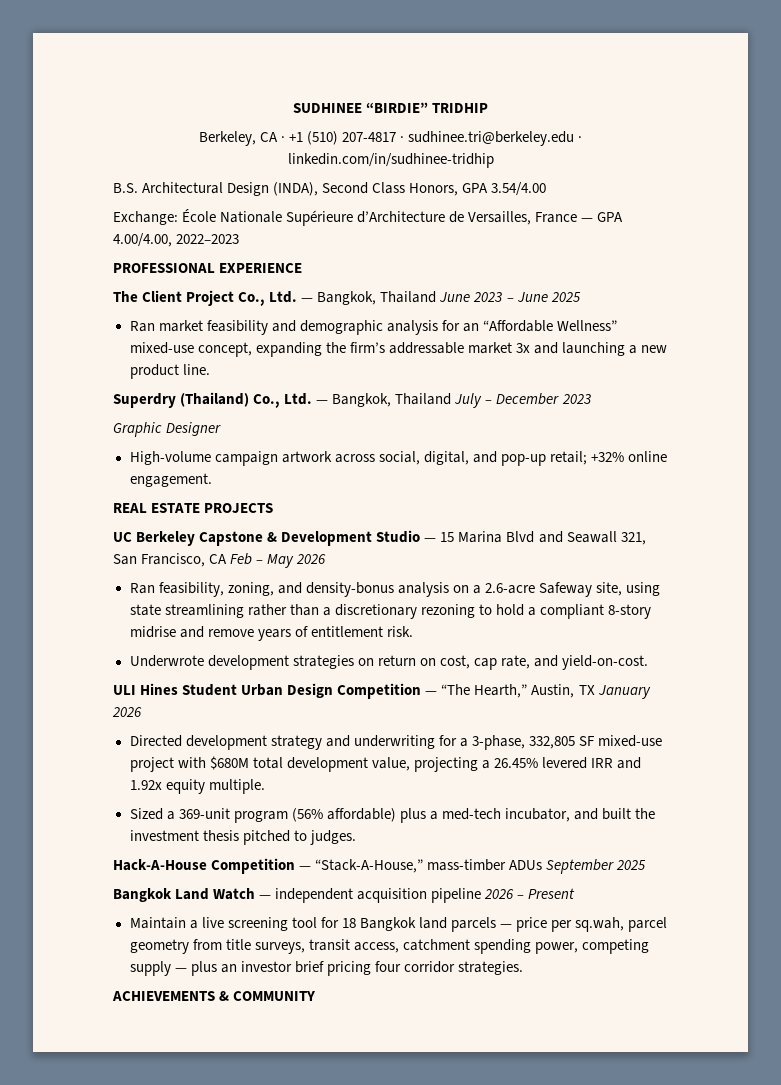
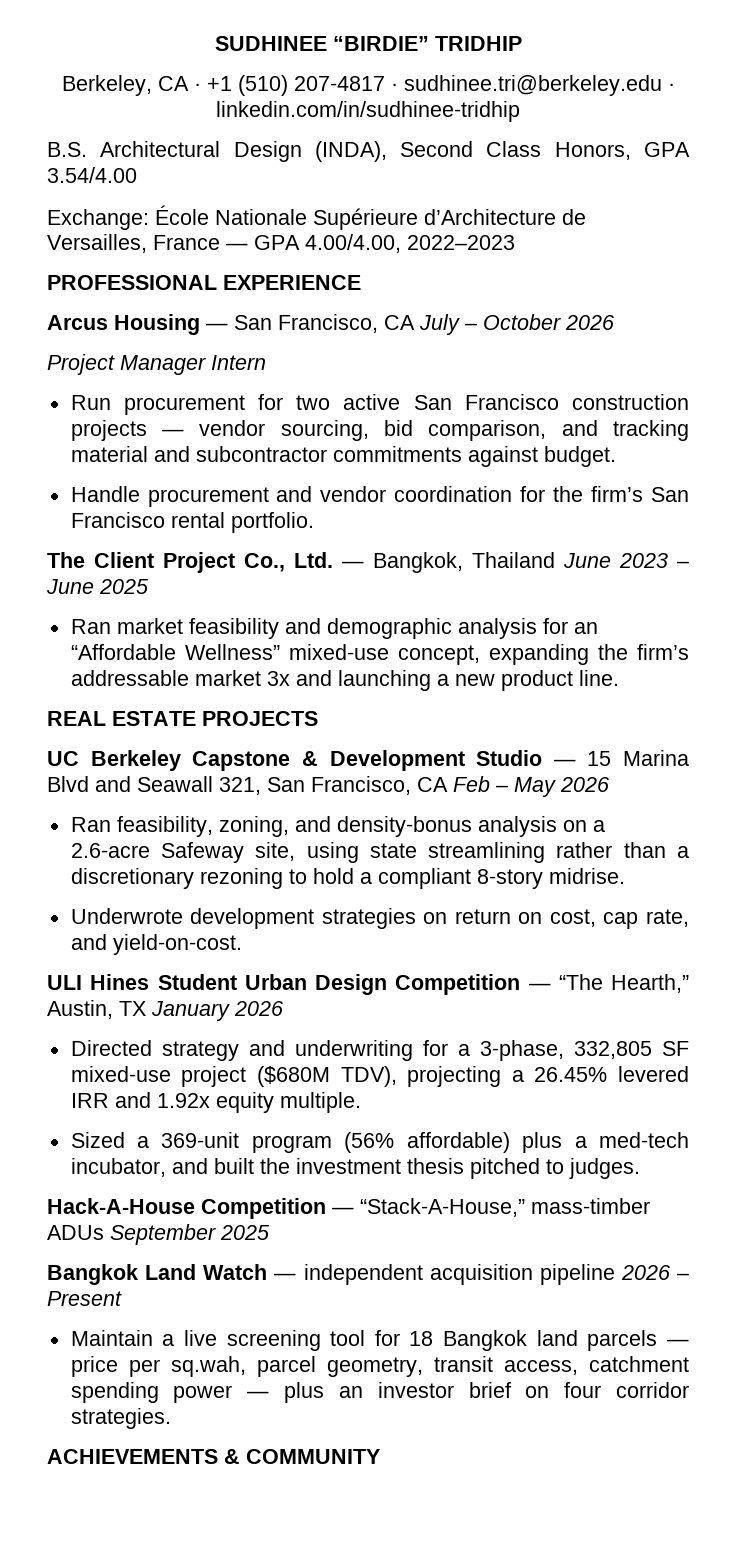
(303, 268) none -> [47,314,614,335] [47,354,266,375] [70,394,689,415] [70,420,689,441] [70,446,616,467] [70,486,689,507] [70,512,314,533] // Arcus Housing — San Francisco, CA July – October 2026 // Project Manager Intern // Run procurement for two active San Francisco construction projects — vendor sourcing, bid comparison, and tracking material and subcontractor commitments against budget. // Handle procurement and vendor coordination for the firm’s San Francisco rental portfolio.
[113,392,591,408] [113,422,222,437] [129,451,668,466] [129,473,212,487] // Superdry (Thailand) Co., Ltd. — Bangkok, Thailand July – December 2023 // Graphic Designer // High-volume campaign artwork across social, digital, and pop-up retail; +32% online engagement. -> (619, 678) none
[129,626,413,641] midrise and remove years of entitlement risk. -> [548,868,625,884] midrise.
[185,735,267,750] development -> (152, 1048) none
[177,756,410,772] with $680M total development value, -> [256,1066,397,1087] ($680M TDV),
[129,939,305,954] geometry from title surveys, -> [326,1357,423,1377] geometry,
[534,939,649,954] [129,961,171,976] power, competing supply -> [173,1385,233,1403] power
[326,961,371,976] pricing -> [525,1386,550,1398] on

